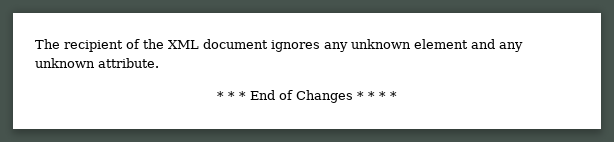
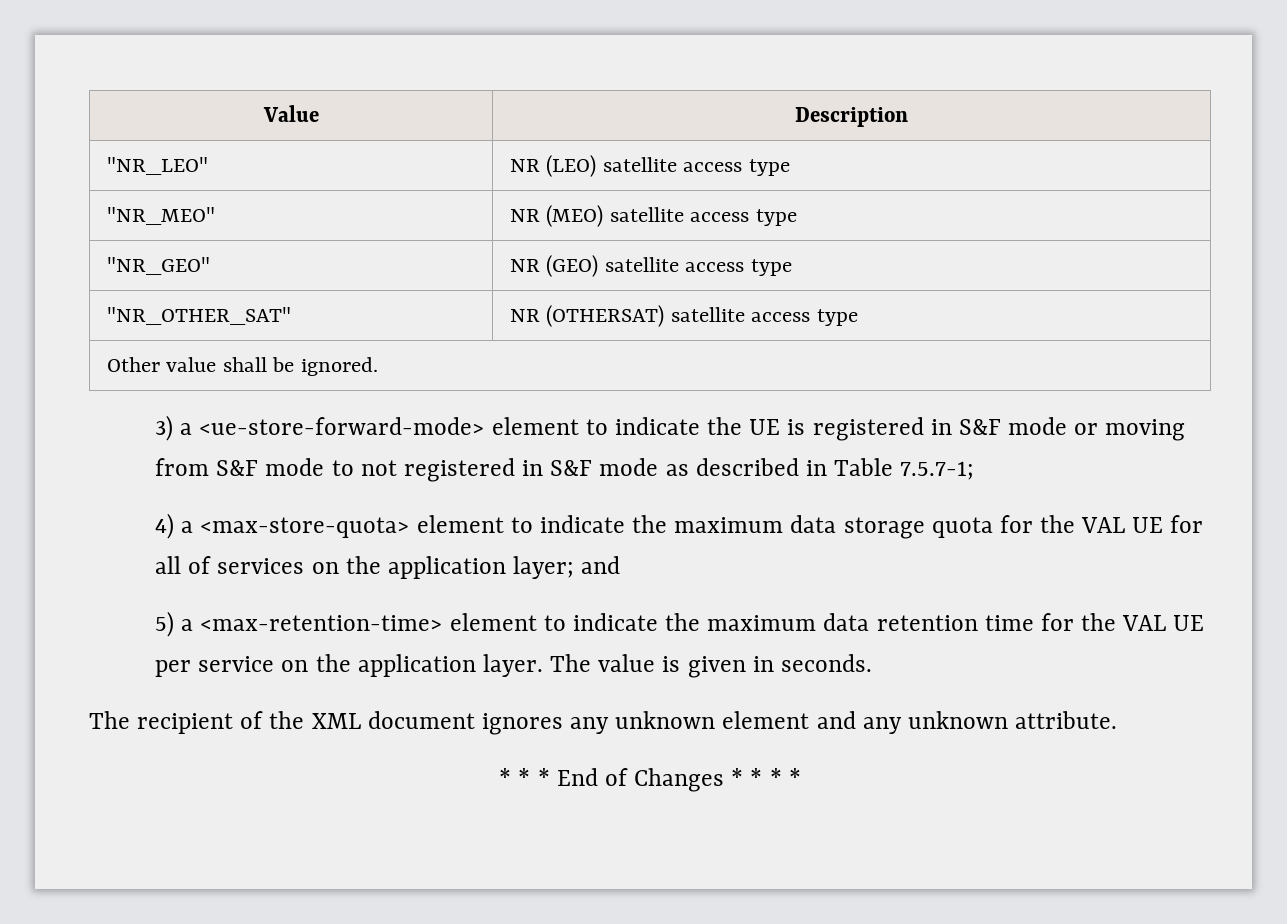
(35, 44) none -> [262,105,319,122] [795,107,908,127] [106,157,208,175] [509,155,790,177] [106,207,215,225] [509,205,797,227] [106,257,210,275] [509,255,792,277] [106,307,291,325] [509,305,858,327] [106,357,378,376] [155,415,1186,441] [155,458,975,482] [155,513,1204,539] [155,556,621,579] [155,611,1205,637] [155,654,872,678] Value | Description // "NR_LEO" | NR (LEO) satellite access type // "NR_MEO" | NR (MEO) satellite access type // "NR_GEO" | NR (GEO) satellite access type // "NR_OTHER_SAT" | NR (OTHERSAT) satellite access type // Other value shall be ignored. // 3) a <ue-store-forward-mode> element to indicate the UE is registered in S&F mode or moving from S&F mode to not registered in S&F mode as described in Table 7.5.7-1; // 4) a <max-store-quota> element to indicate the maximum data storage quota for the VAL UE for all of services on the application layer; and // 5) a <max-retention-time> element to indicate the maximum data retention time for the VAL UE per service on the application layer. The value is given in seconds. //

